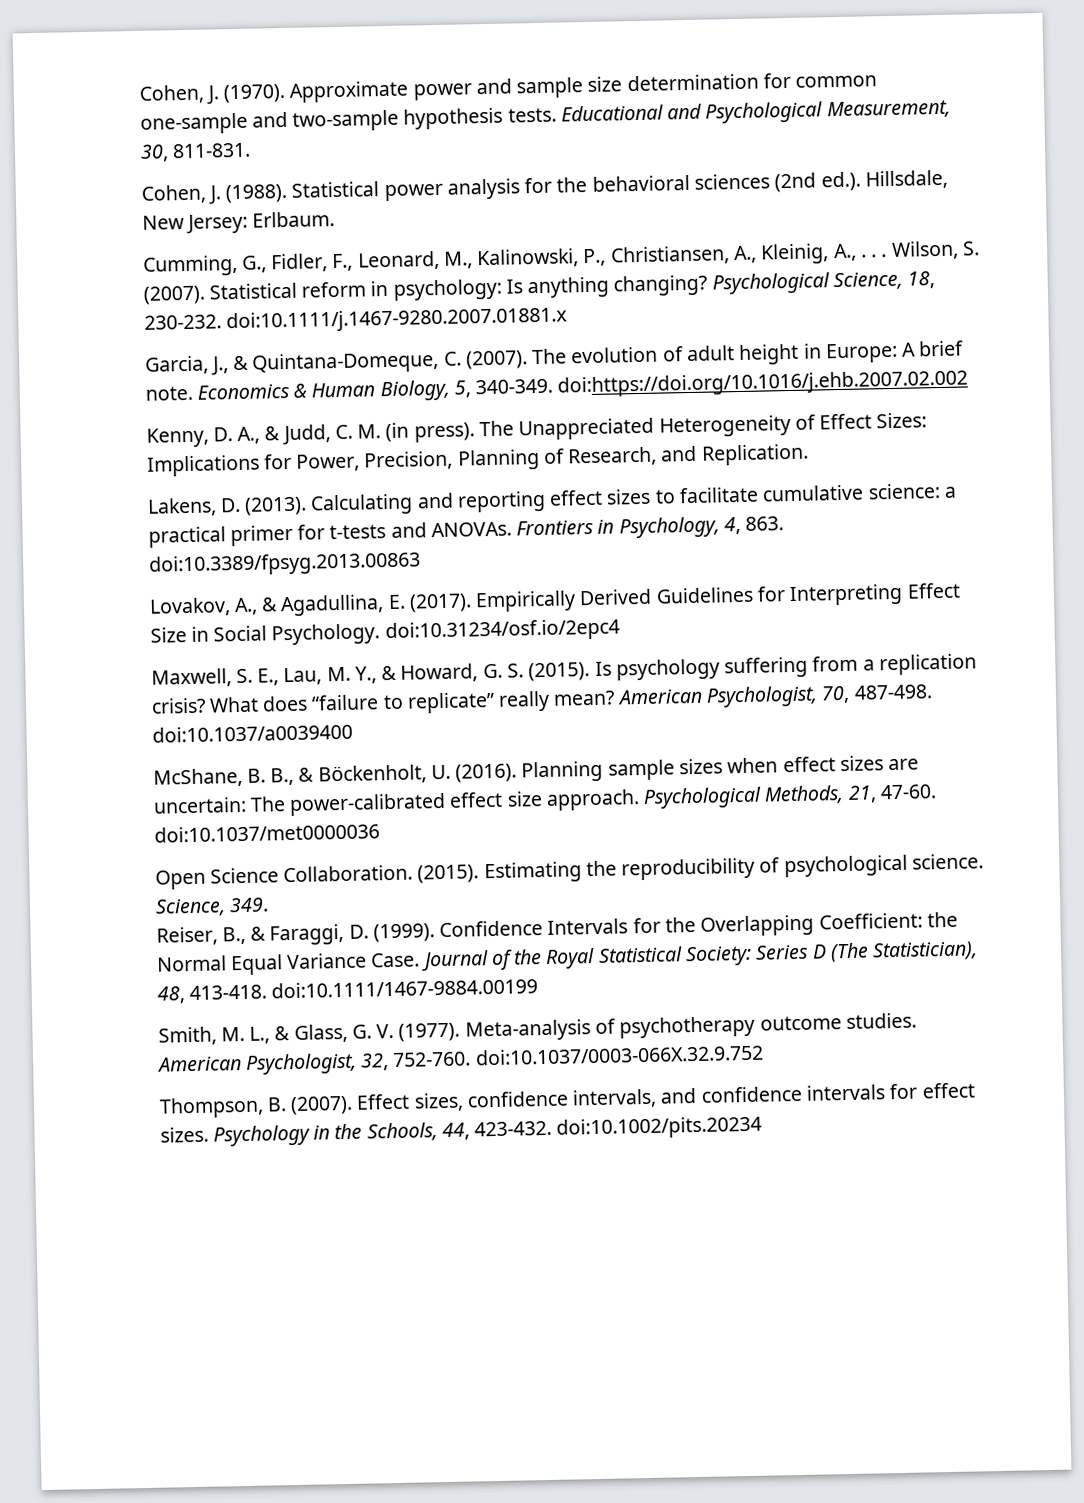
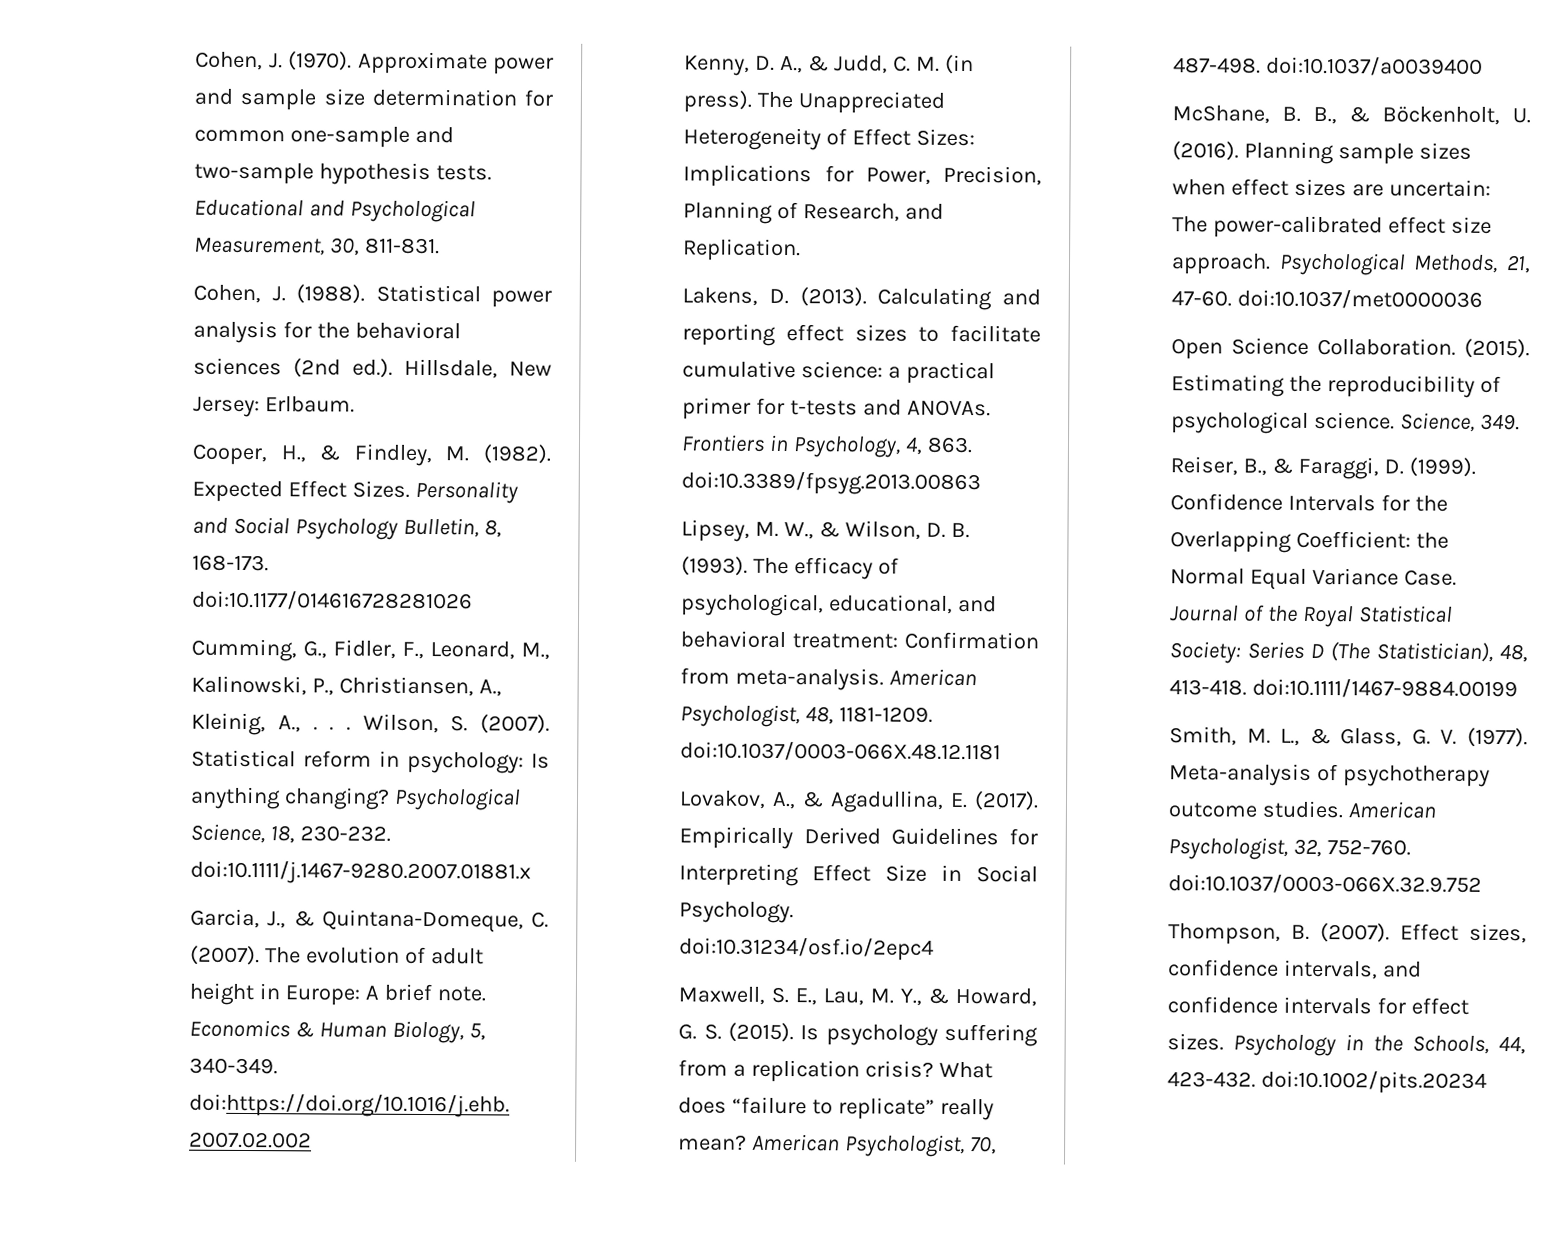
(336, 219) none -> [192,443,551,467] [192,480,520,504] [192,516,503,540] [192,554,270,572] [192,589,474,611] // Cooper, H., & Findley, M. (1982). Expected Effect Sizes. Personality and Social Psychology Bulletin, 8, 168-173. doi:10.1177/014616728281026
(421, 564) none -> [681,519,970,542] [681,556,900,580] [681,593,998,617] [680,630,1039,650] [680,667,978,691] [680,704,934,728] [680,740,1002,762] // Lipsey, M. W., & Wilson, D. B. (1993). The efficacy of psychological, educational, and behavioral treatment: Confirmation from meta-analysis. American Psychologist, 48, 1181-1209. doi:10.1037/0003-066X.48.12.1181

